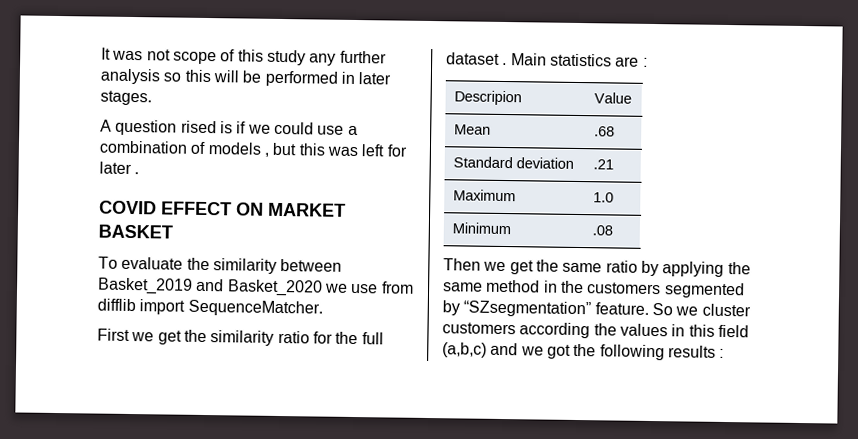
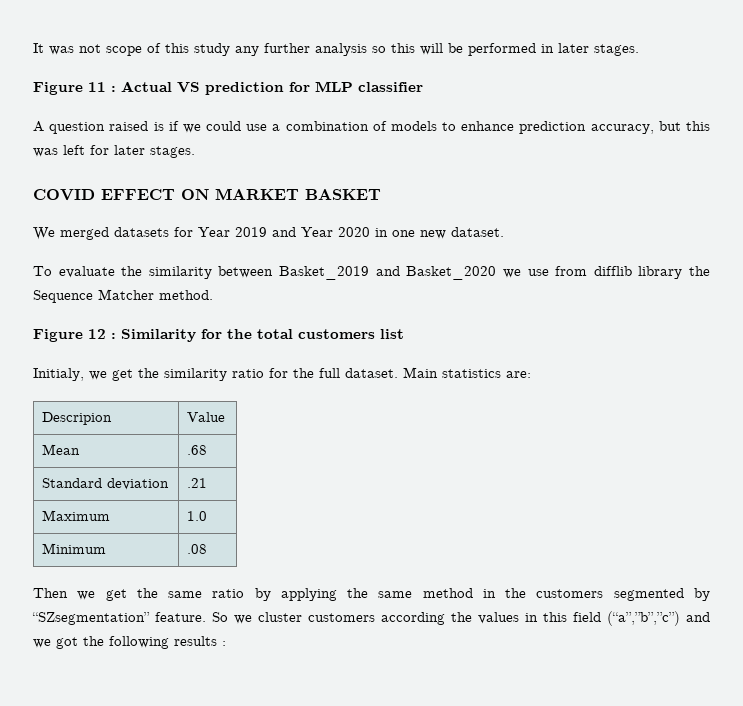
(152, 98) none -> [33,81,423,95] // Figure 11 : Actual VS prediction for MLP classifier
[180,120,217,134] rised -> [109,121,149,131] raised
[263,152,269,157] , -> [442,121,654,134] to enhance prediction accuracy,
[134,172,140,175] . -> [150,146,195,158] stages.
(173, 231) none -> [33,227,504,240] // We merged datasets for Year 2019 and Year 2020 in one new dataset.
[139,299,323,317] [97,328,130,341] import SequenceMatcher. // First -> [638,266,711,279] [33,289,213,303] [33,329,404,342] [33,368,84,381] library the Sequence Matcher method. // Figure 12 : Similarity for the total customers list // Initialy,
[446,52,648,67] dataset . Main statistics are : -> [345,367,531,378] dataset. Main statistics are:
[442,342,487,358] (a,b,c) -> [607,611,680,626] (“a”,”b”,”c”)

